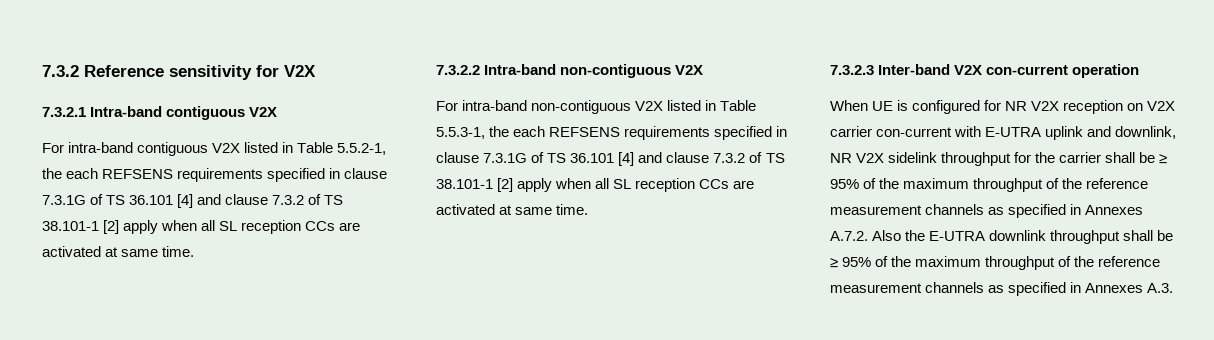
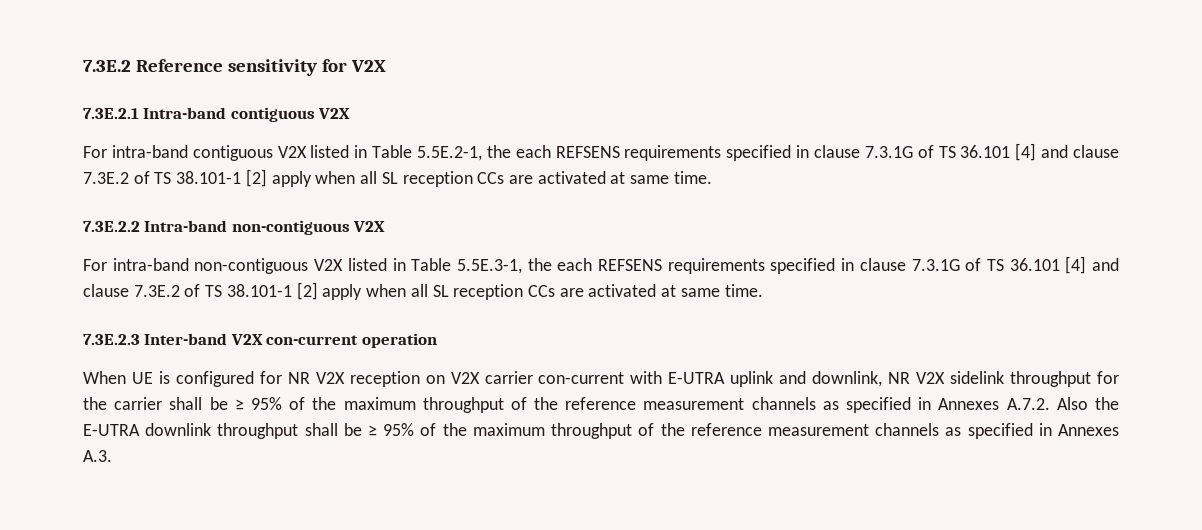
[42,65,79,77] 7.3.2 -> [83,60,131,72] 7.3E.2
[42,107,86,117] 7.3.2.1 -> [83,108,139,119] 7.3E.2.1
[337,143,387,155] 5.5.2-1, -> [417,146,483,161] 5.5E.2-1,
[272,195,305,205] 7.3.2 -> [83,172,129,184] 7.3E.2
[436,65,480,75] 7.3.2.2 -> [83,221,140,232] 7.3E.2.2
[436,127,485,139] 5.5.3-1, -> [456,259,522,274] 5.5E.3-1,
[713,153,746,163] 7.3.2 -> [133,285,180,297] 7.3E.2
[830,65,874,75] 7.3.2.3 -> [83,334,140,345] 7.3E.2.3

